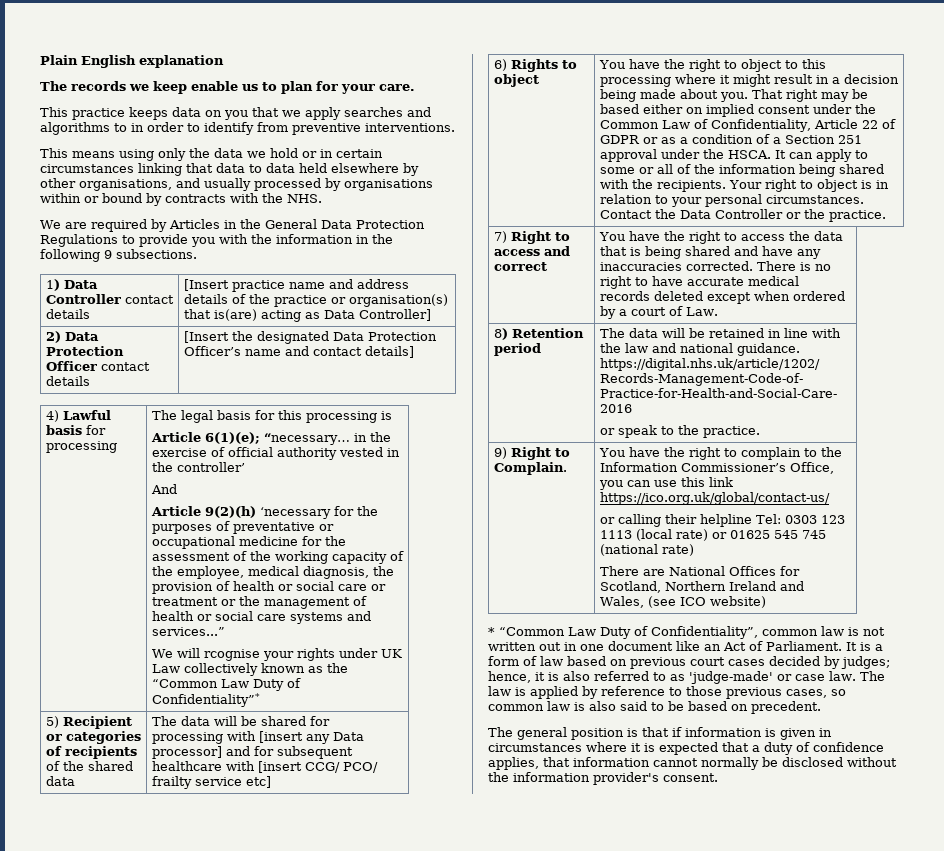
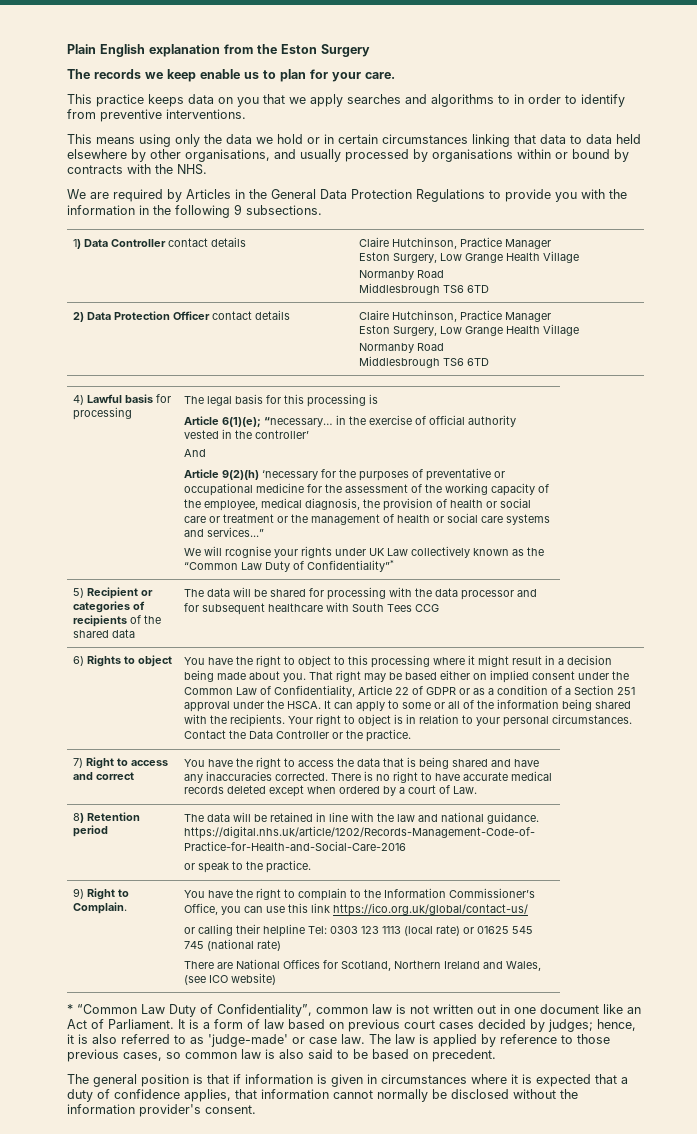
(224, 61) none -> [224,44,370,57] from the Eston Surgery
[183,279,409,292] [183,294,448,307] [183,309,431,322] [Insert practice name and address details of the practice or organisation(s) that is(are) acting as Data Controller] -> [359,237,552,249] [359,251,580,263] [359,270,445,280] [359,283,490,295] Claire Hutchinson, Practice Manager // Eston Surgery, Low Grange Health Village // Normanby Road // Middlesbrough TS6 6TD
[183,331,437,344] [183,346,414,358] [Insert the designated Data Protection Officer’s name and contact details] -> [359,310,552,322] [359,324,580,336] [359,343,445,353] [359,356,490,368] Claire Hutchinson, Practice Manager // Eston Surgery, Low Grange Health Village // Normanby Road // Middlesbrough TS6 6TD
[258,731,364,744] [151,746,222,759] [insert any Data processor] -> [415,588,515,600] the data processor
[257,761,378,773] [151,776,271,789] [insert CCG/ PCO/ frailty service etc] -> [352,603,440,612] South Tees CCG

